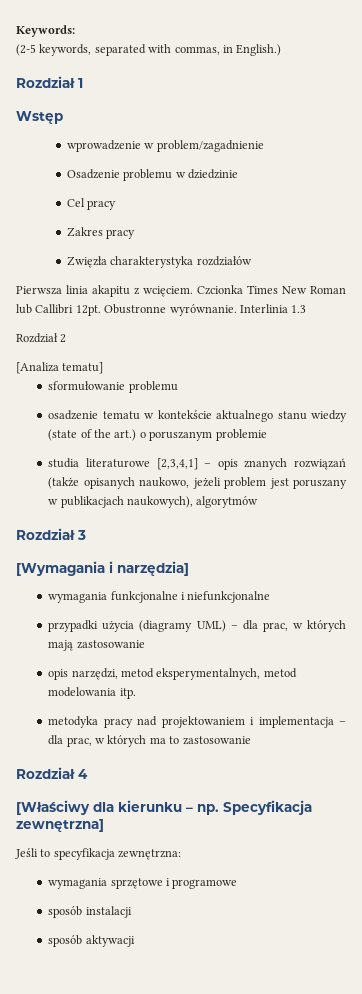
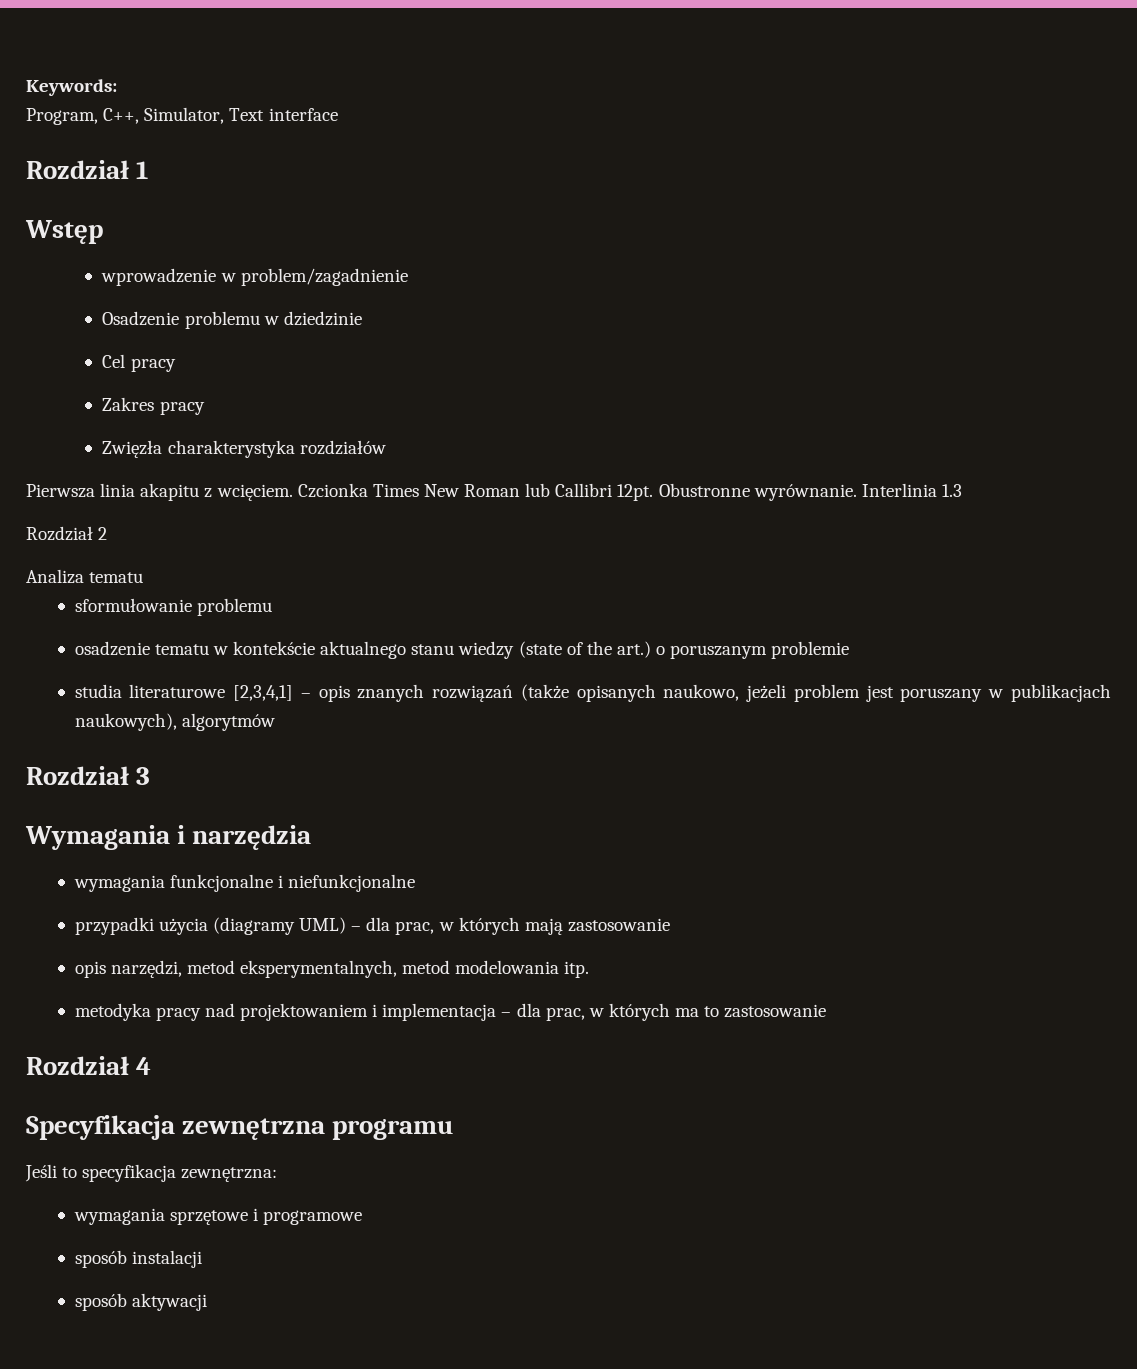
[16,44,282,56] (2-5 keywords, separated with commas, in English.) -> [26,107,338,125] Program, C++, Simulator, Text interface
[16,362,104,374] [Analiza tematu] -> [26,569,144,584] Analiza tematu
[16,561,189,576] [Wymagania i narzędzia] -> [25,825,312,850] Wymagania i narzędzia
[16,800,312,815] [16,819,104,832] [Właściwy dla kierunku – np. Specyfikacja zewnętrzna] -> [26,1115,454,1140] Specyfikacja zewnętrzna programu

